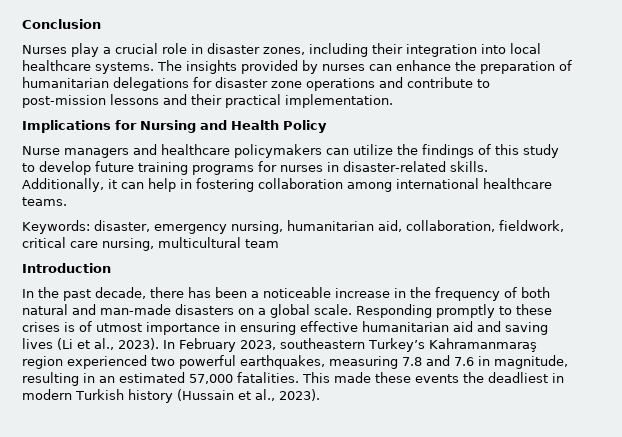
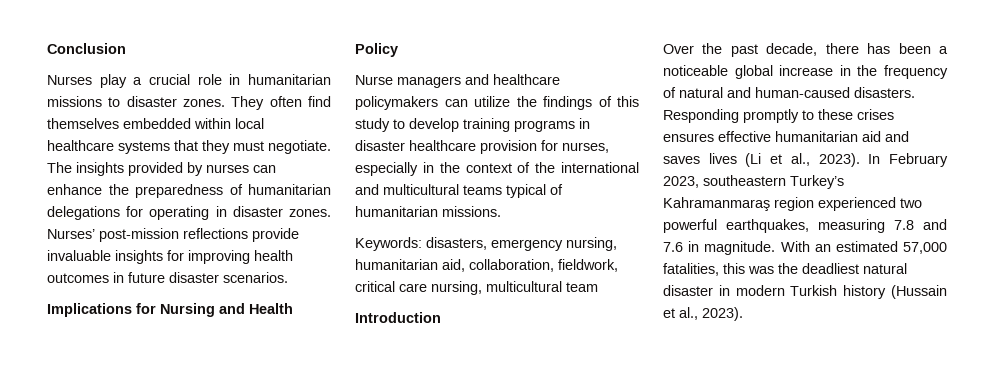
[207,43,541,57] [22,60,154,74] disaster zones, including their integration into local healthcare systems. -> [247,74,331,85] [47,96,332,110] [47,118,264,129] [47,140,331,154] humanitarian missions to disaster zones. They often find themselves embedded within local healthcare systems that they must negotiate.
[480,61,555,74] preparation -> [135,184,223,198] preparedness
[215,77,490,91] [22,94,393,108] disaster zone operations and contribute to post-mission lessons and their practical implementation. -> [149,206,331,220] [47,228,299,242] [47,250,293,264] [47,272,288,283] operating in disaster zones. Nurses’ post-mission reflections provide invaluable insights for improving health outcomes in future disaster scenarios.
[95,161,134,172] future -> (459, 125) none
[258,161,488,172] [22,178,552,192] [22,197,67,206] for nurses in disaster-related skills. Additionally, it can help in fostering collaboration among international healthcare teams. -> [579,118,590,129] [355,140,609,154] [355,162,639,176] [355,184,563,198] [355,206,501,217] in disaster healthcare provision for nurses, especially in the context of the international and multicultural teams typical of humanitarian missions.
[94,220,150,232] disaster, -> [426,237,487,250] disasters,
[22,289,34,298] In -> [663,44,694,54] Over
(331, 292) none -> [734,65,773,79] global
[521,287,550,298] both -> (676, 92) none
[100,304,352,318] man-made disasters on a global scale. -> [755,87,915,98] human-caused disasters.
[64,321,296,335] is of utmost importance in ensuring -> [663,133,714,142] ensures
[505,322,548,335] saving -> [663,156,700,164] saves
[494,355,568,369] [22,372,548,386] magnitude, resulting in an estimated 57,000 fatalities. This made these events the deadliest -> [704,241,947,255] [663,263,907,276] [663,285,713,296] magnitude. With an estimated 57,000 fatalities, this was the deadliest natural disaster

